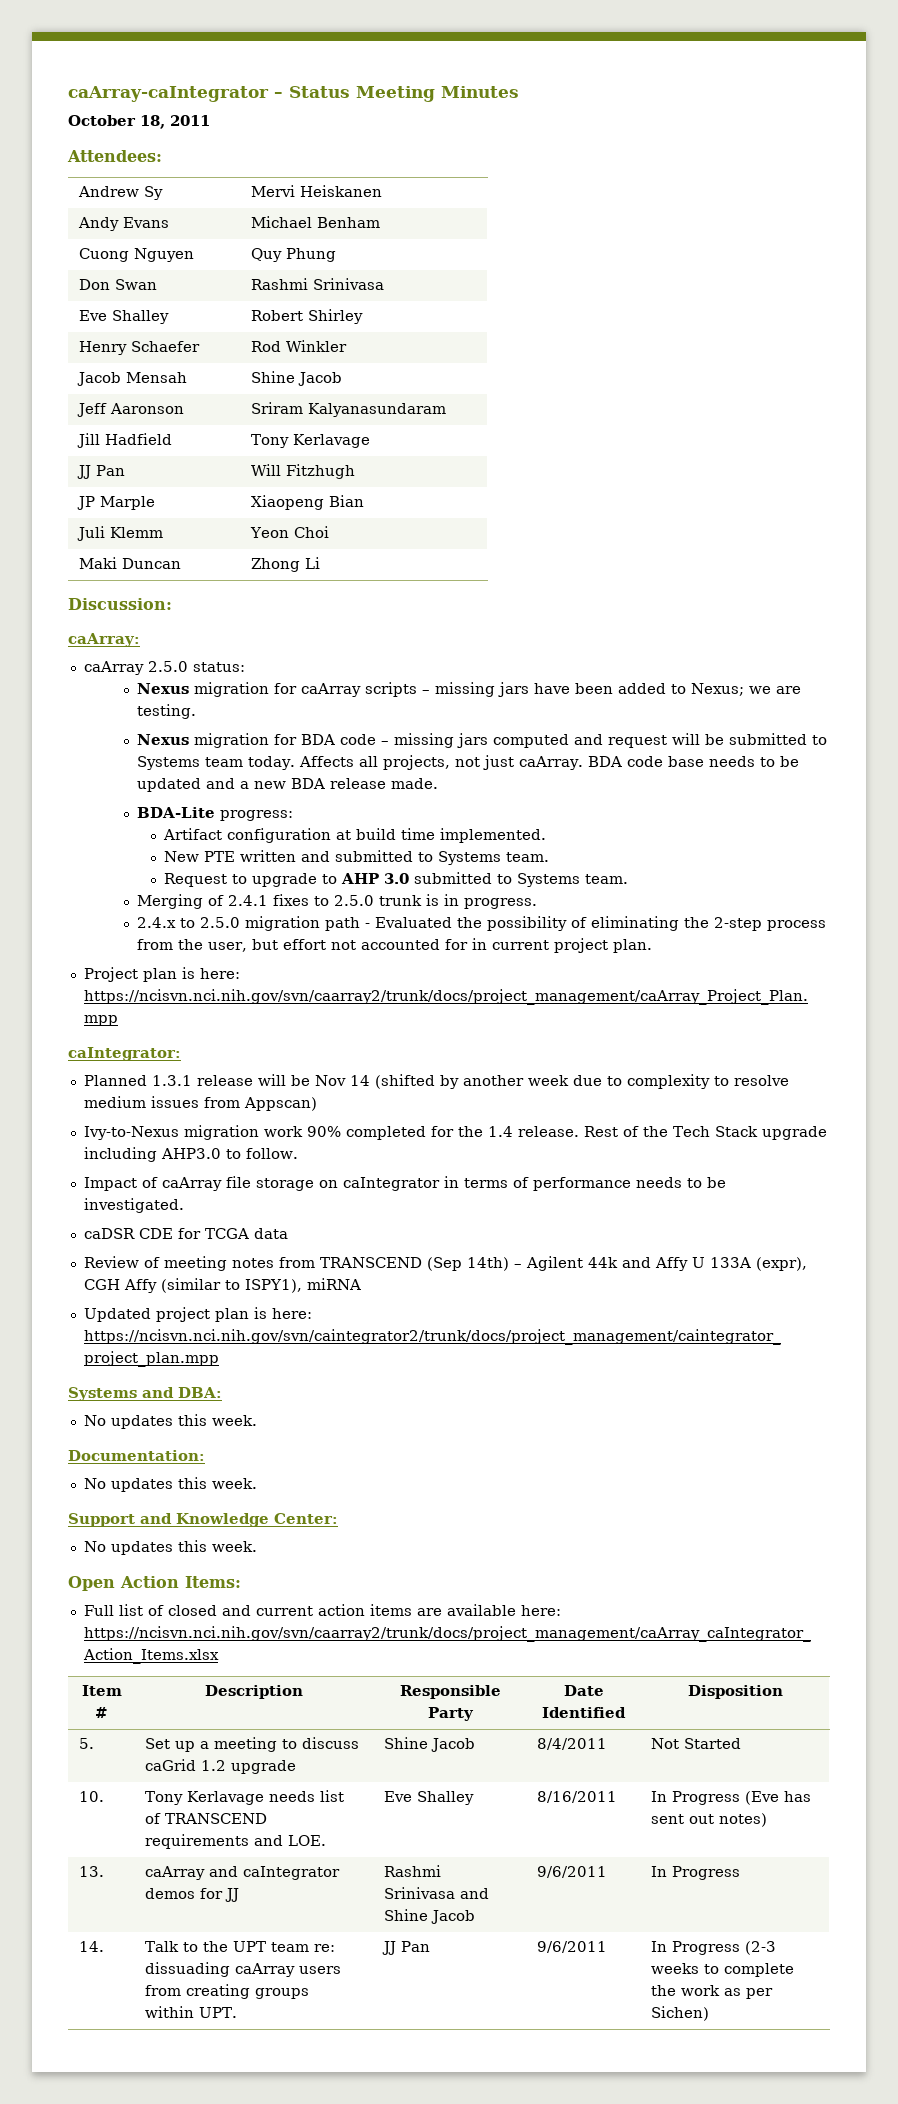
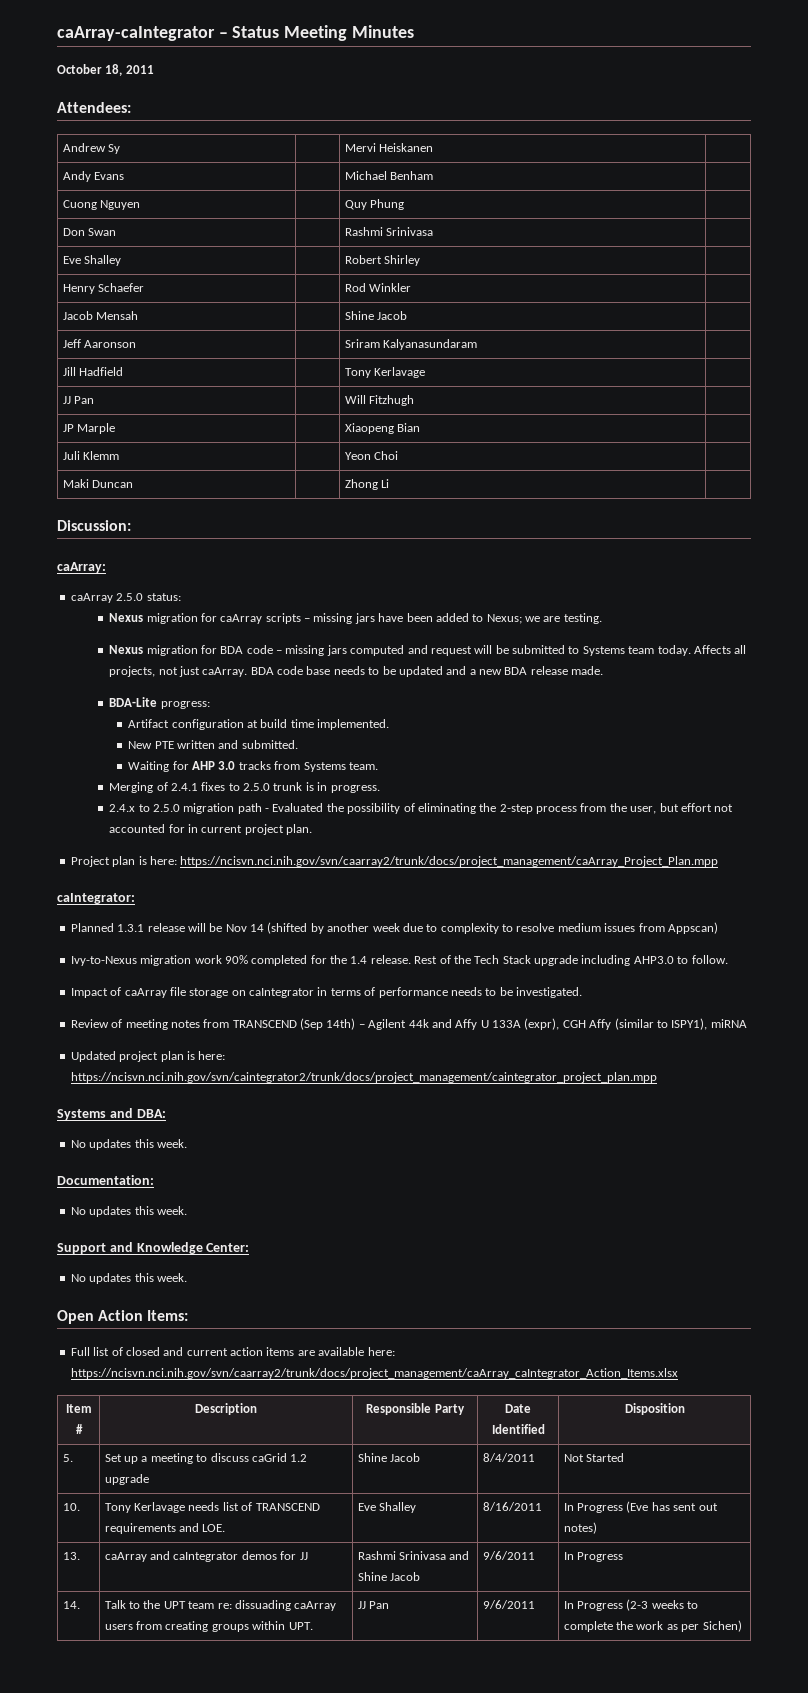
[334,850,549,865] [163,872,512,887] submitted to Systems team. // Request to upgrade to AHP 3.0 submitted to -> [241,740,298,749] [128,761,301,772] submitted. // Waiting for AHP 3.0 tracks from
[83,1228,288,1239] // caDSR CDE for TCGA data -> (582, 992) none

